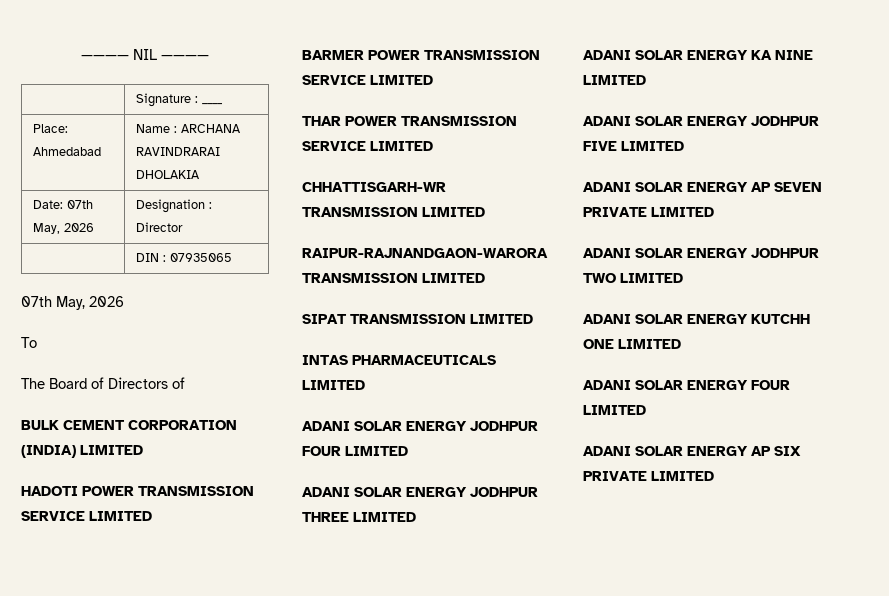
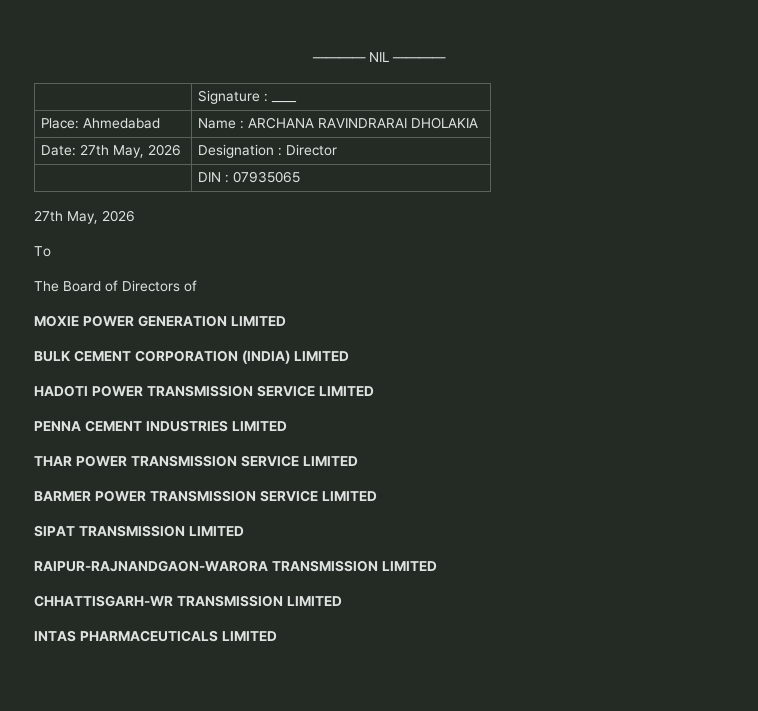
[66,200,93,209] 07th -> [80,144,110,156] 27th
[21,296,52,307] 07th -> [34,210,63,222] 27th
(185, 383) none -> [34,315,286,327] // MOXIE POWER GENERATION LIMITED
[302,50,540,60] [302,75,366,85] BARMER POWER TRANSMISSION SERVICE -> [34,420,228,432] PENNA CEMENT INDUSTRIES
[302,182,446,192] CHHATTISGARH-WR -> [34,490,377,502] [34,525,75,537] BARMER POWER TRANSMISSION SERVICE LIMITED // SIPAT
[302,314,347,324] SIPAT -> [34,595,173,607] CHHATTISGARH-WR
[302,421,538,431] [302,446,408,456] [302,487,538,497] [302,512,416,522] [583,50,813,60] [583,75,646,85] [583,116,819,126] [583,141,684,151] [583,182,822,192] [583,207,714,217] [583,248,819,258] [583,273,683,283] [583,314,810,324] [583,339,681,349] [583,380,790,390] [583,405,646,415] [583,446,801,456] [583,471,714,481] // ADANI SOLAR ENERGY JODHPUR FOUR LIMITED // ADANI SOLAR ENERGY JODHPUR THREE LIMITED // ADANI SOLAR ENERGY KA NINE LIMITED // ADANI SOLAR ENERGY JODHPUR FIVE LIMITED // ADANI SOLAR ENERGY AP SEVEN PRIVATE LIMITED // ADANI SOLAR ENERGY JODHPUR TWO LIMITED // ADANI SOLAR ENERGY KUTCHH ONE LIMITED // ADANI SOLAR ENERGY FOUR LIMITED // ADANI SOLAR ENERGY AP SIX PRIVATE LIMITED -> (277, 636) none

